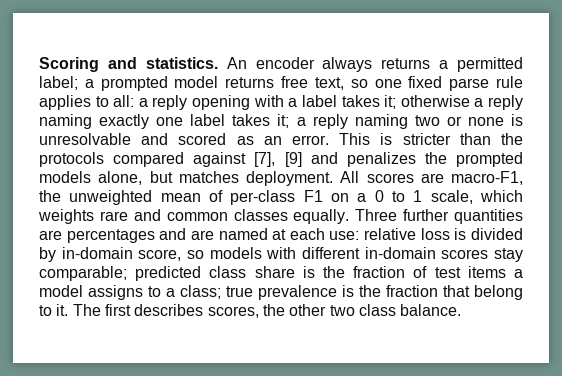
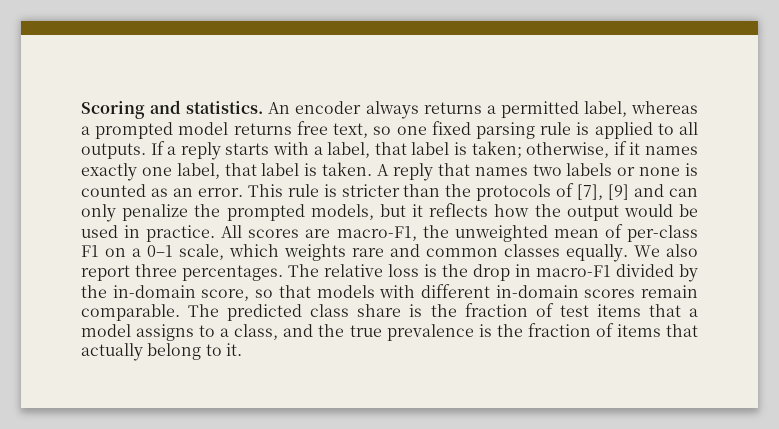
[39,76,78,90] label; -> [583,101,699,117] label, whereas
[449,76,523,91] [39,95,251,110] parse rule applies to all: a reply opening -> [475,122,698,139] [81,141,270,160] parsing rule is applied to all outputs. If a reply starts
[301,95,524,110] [39,114,523,129] [39,133,227,145] label takes it; otherwise a reply naming exactly one label takes it; a reply naming two or none is unresolvable and scored -> [327,141,699,158] [81,162,699,181] [81,184,146,197] label, that label is taken; otherwise, if it names exactly one label, that label is taken. A reply that names two labels or none is counted
(371, 139) none -> [287,184,319,197] rule
[113,152,247,167] compared against -> [556,183,575,197] of
[346,152,523,167] [39,171,333,186] penalizes the prompted models alone, but matches deployment. -> [669,188,699,197] [81,203,698,222] [81,225,216,242] can only penalize the prompted models, but it reflects how the output would be used in practice.
[374,190,423,202] 0 to 1 -> [147,245,173,257] 0–1
[355,209,523,224] [39,228,467,243] Three further quantities are percentages and are named at each use: relative loss is -> [634,244,698,257] [81,264,611,281] We also report three percentages. The relative loss is the drop in macro-F1
(56, 254) none -> [81,285,107,298] the
(204, 254) none -> [278,285,311,298] that
[494,248,523,262] [39,266,127,281] stay comparable; -> [641,285,698,298] [81,304,220,321] remain comparable. The
(506, 272) none -> [648,304,681,317] that
[180,285,221,299] class; -> [234,324,345,340] class, and the
[443,285,523,300] [39,304,462,318] that belong to it. The first describes scores, the other two class balance. -> [595,323,698,337] [81,343,242,361] of items that actually belong to it.

